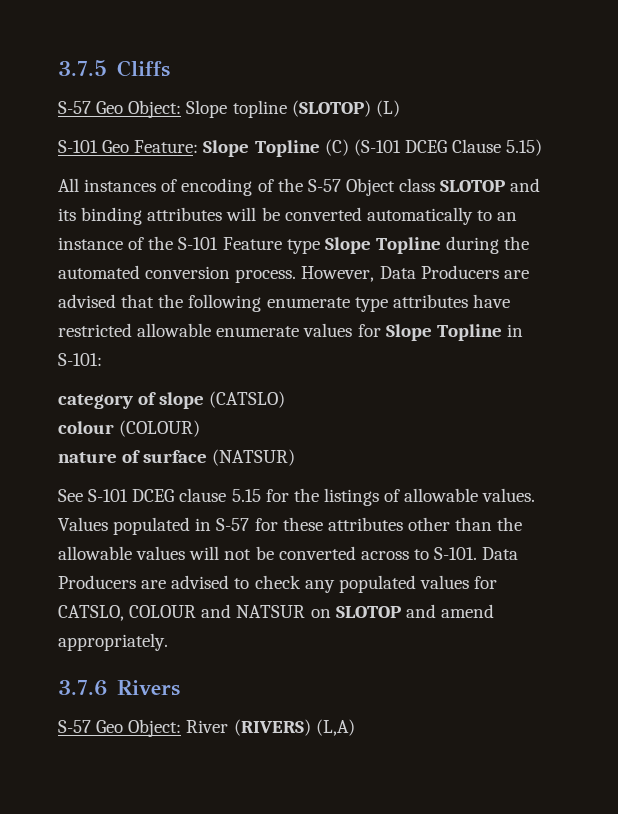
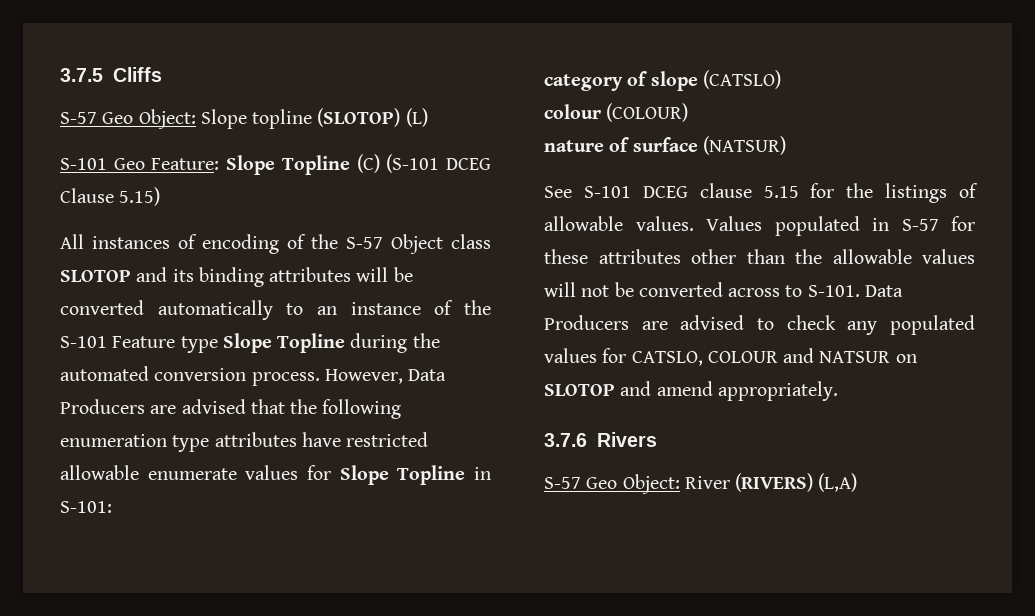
[266,297,350,308] enumerate -> [60,434,167,447] enumeration

